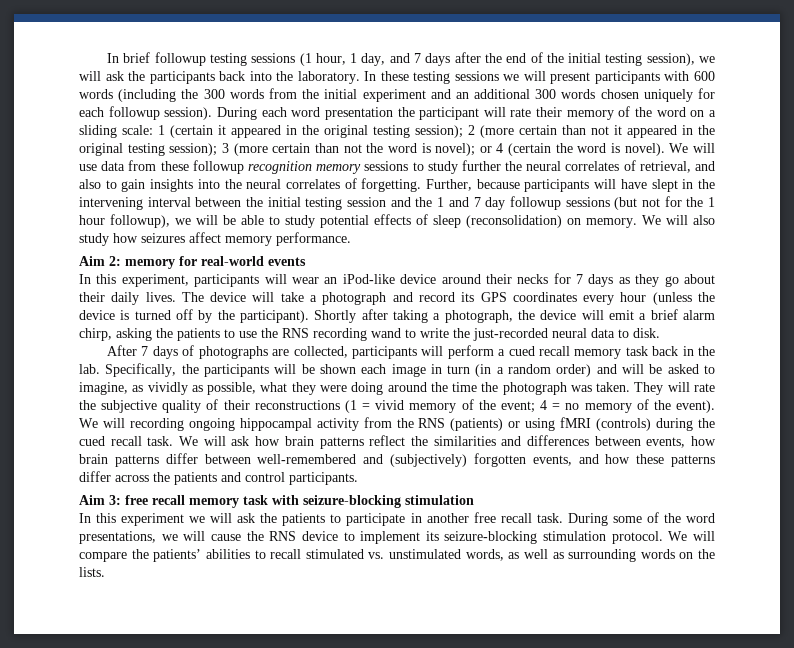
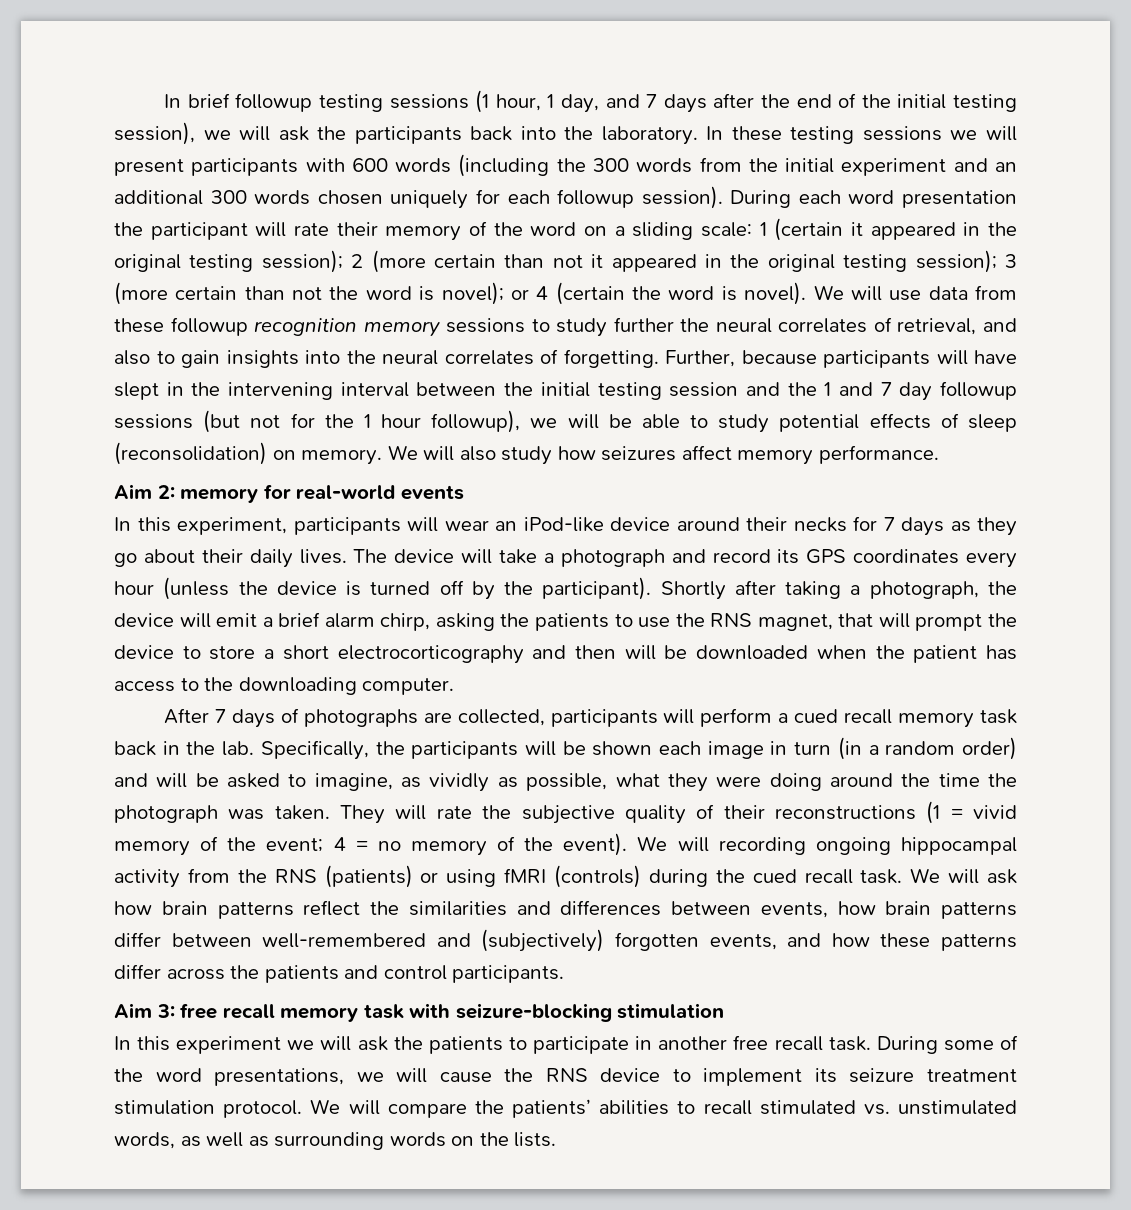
[313,328,660,341] recording wand to write the just-recorded neural data to disk. -> [757,613,1017,631] [114,645,1017,664] [114,677,455,695] magnet, that will prompt the device to store a short electrocorticography and then will be downloaded when the patient has access to the downloading computer.
[444,531,538,544] seizure-blocking -> [849,1068,1018,1083] seizure treatment

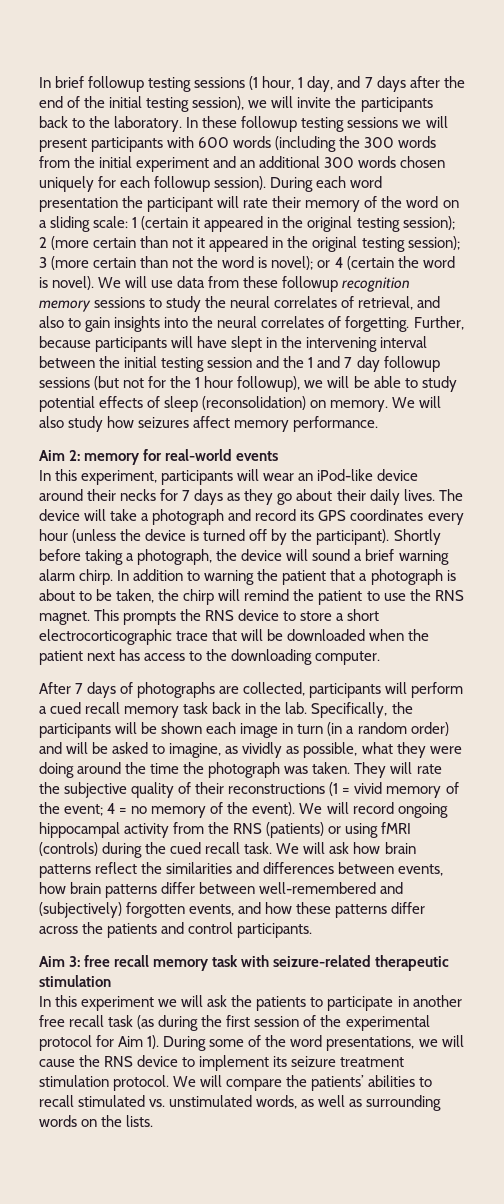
[278,126,309,141] ask -> [297,97,332,108] invite
[520,126,556,140] into -> [72,118,86,128] to
(782, 133) none -> [241,116,298,132] followup
[613,317,674,332] further -> (202, 304) none
[734,580,776,595] after -> [39,549,81,561] before
[216,613,258,627] emit -> [312,549,351,561] sound
[324,613,1017,631] alarm chirp, asking the patients to use the RNS magnet, that will prompt the -> [398,550,449,565] [39,569,456,585] [39,589,464,605] [39,609,235,625] warning alarm chirp. In addition to warning the patient that a photograph is about to be taken, the chirp will remind the patient to use the RNS magnet. This prompts the RNS
[337,645,616,664] electrocorticography and then -> [39,629,238,645] electrocorticographic trace that
(978, 654) none -> [87,651,116,661] next
[718,837,806,855] recording -> [352,802,394,814] record
[455,1003,612,1022] seizure-blocking -> [273,955,450,971] seizure-related therapeutic
[828,1036,871,1051] task. -> [108,1015,430,1031] [39,1035,160,1051] task (as during the first session of the experimental protocol for Aim 1).

